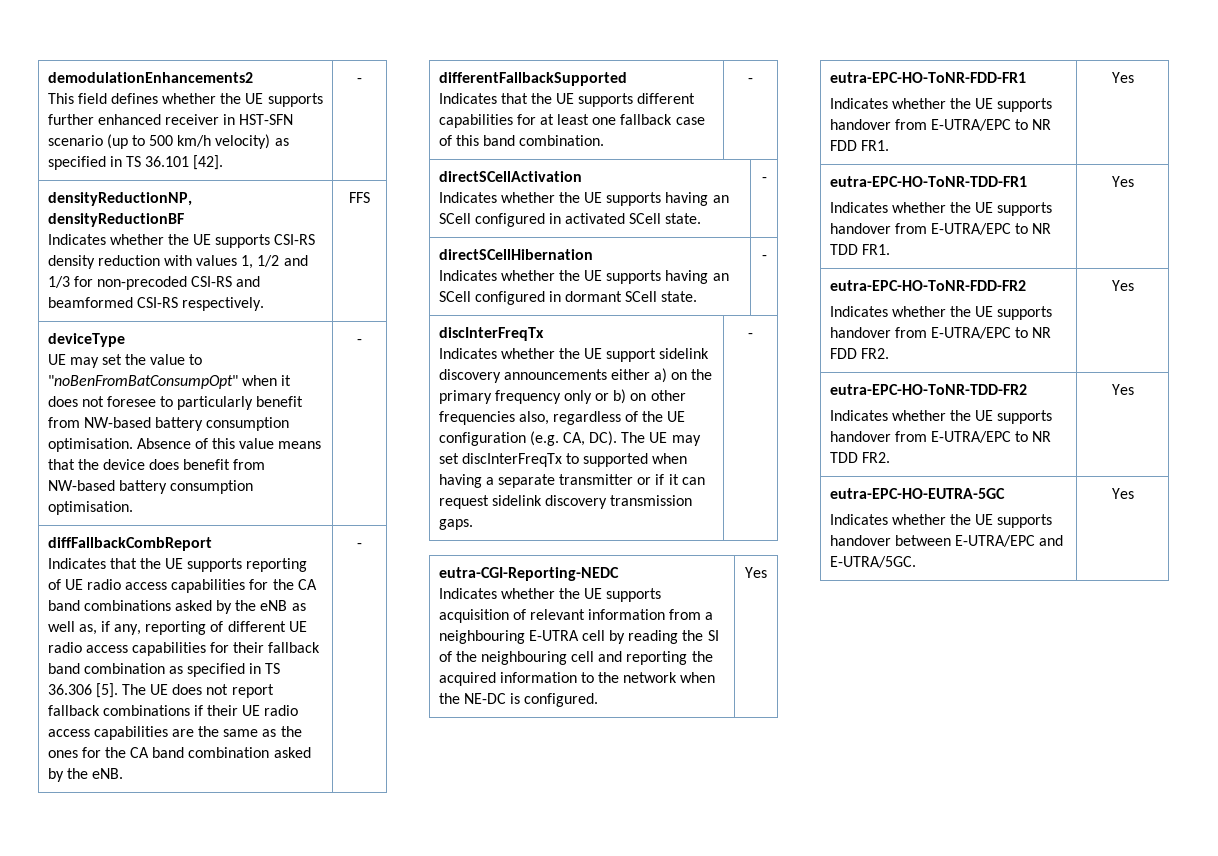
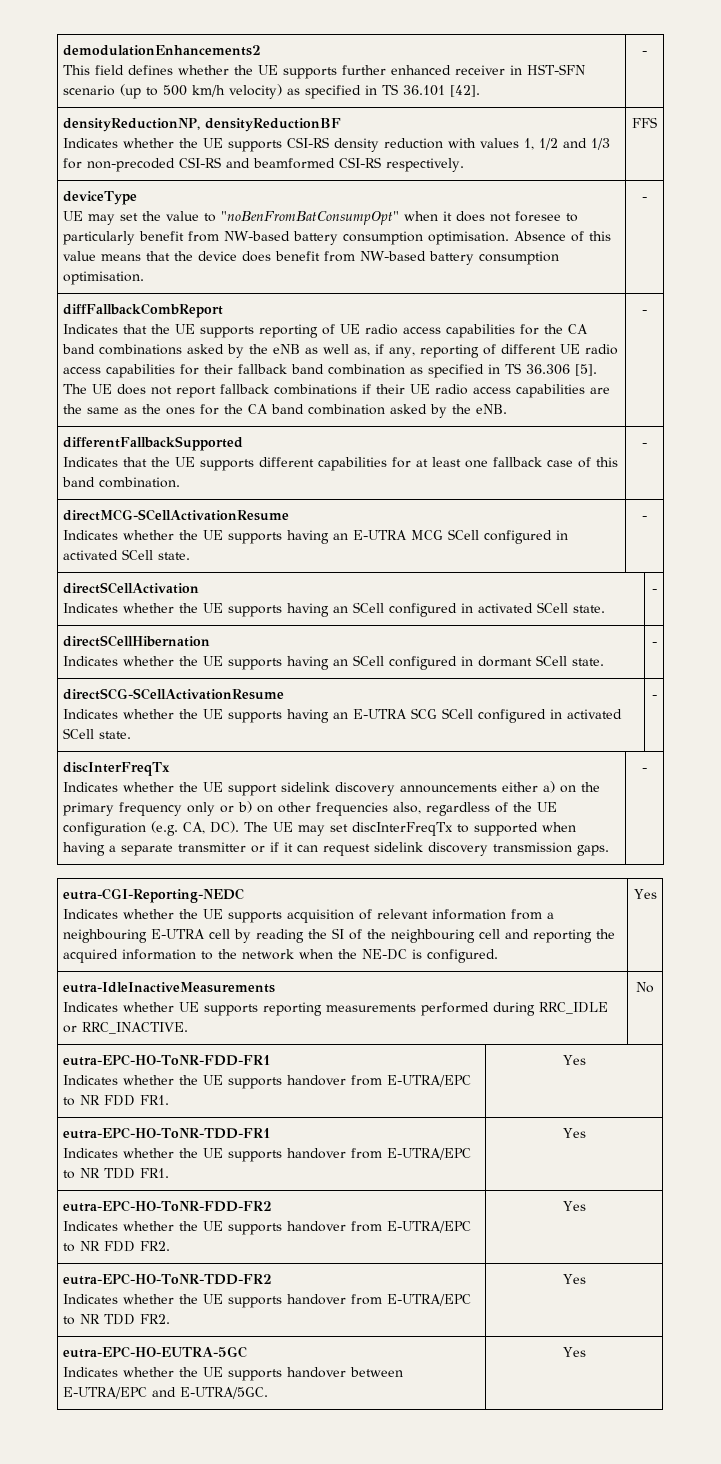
(753, 80) none -> [62,509,289,521] [62,529,568,544] [62,549,190,560] [642,516,647,520] // directMCG-SCellActivationResume // Indicates whether the UE supports having an E-UTRA MCG SCell configured in activated SCell state. | -
(767, 257) none -> [62,688,284,700] [62,708,622,723] [62,728,131,739] [651,695,657,699] // directSCG-SCellActivationResume // Indicates whether the UE supports having an E-UTRA SCG SCell configured in activated SCell state. | -
(767, 572) none -> [62,982,275,993] [62,1002,608,1016] [62,1022,188,1034] [636,982,654,993] // eutra-IdleInactiveMeasurements // Indicates whether UE supports reporting measurements performed during RRC_IDLE or RRC_INACTIVE. | No

